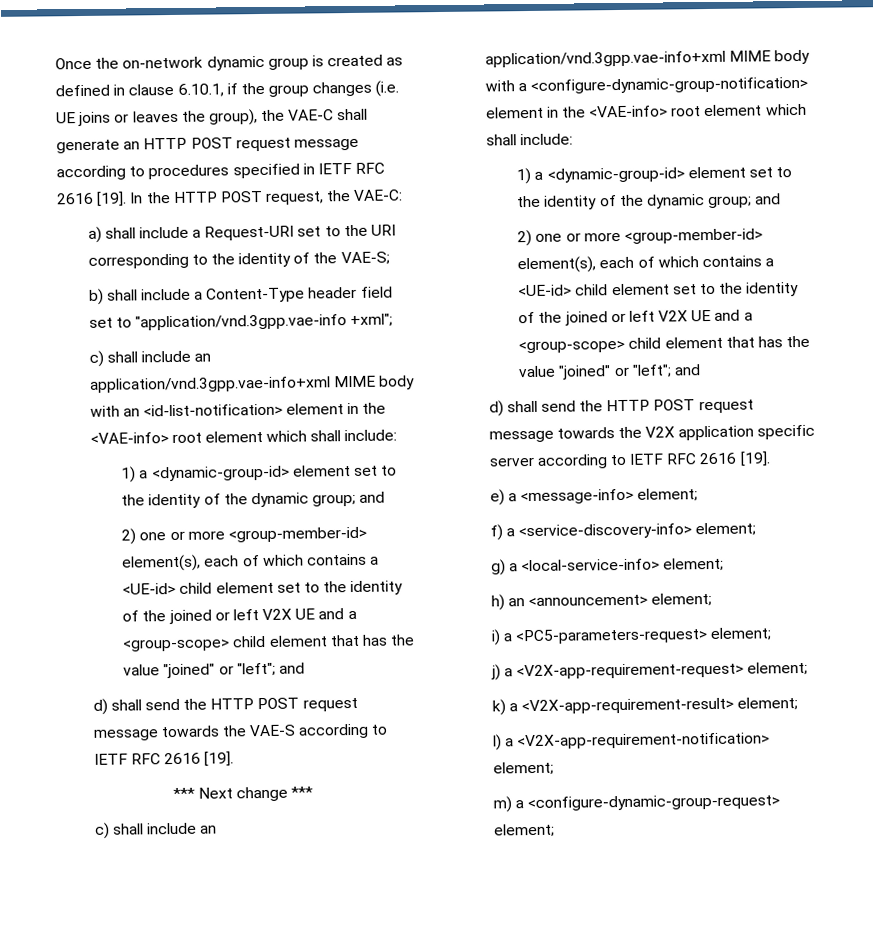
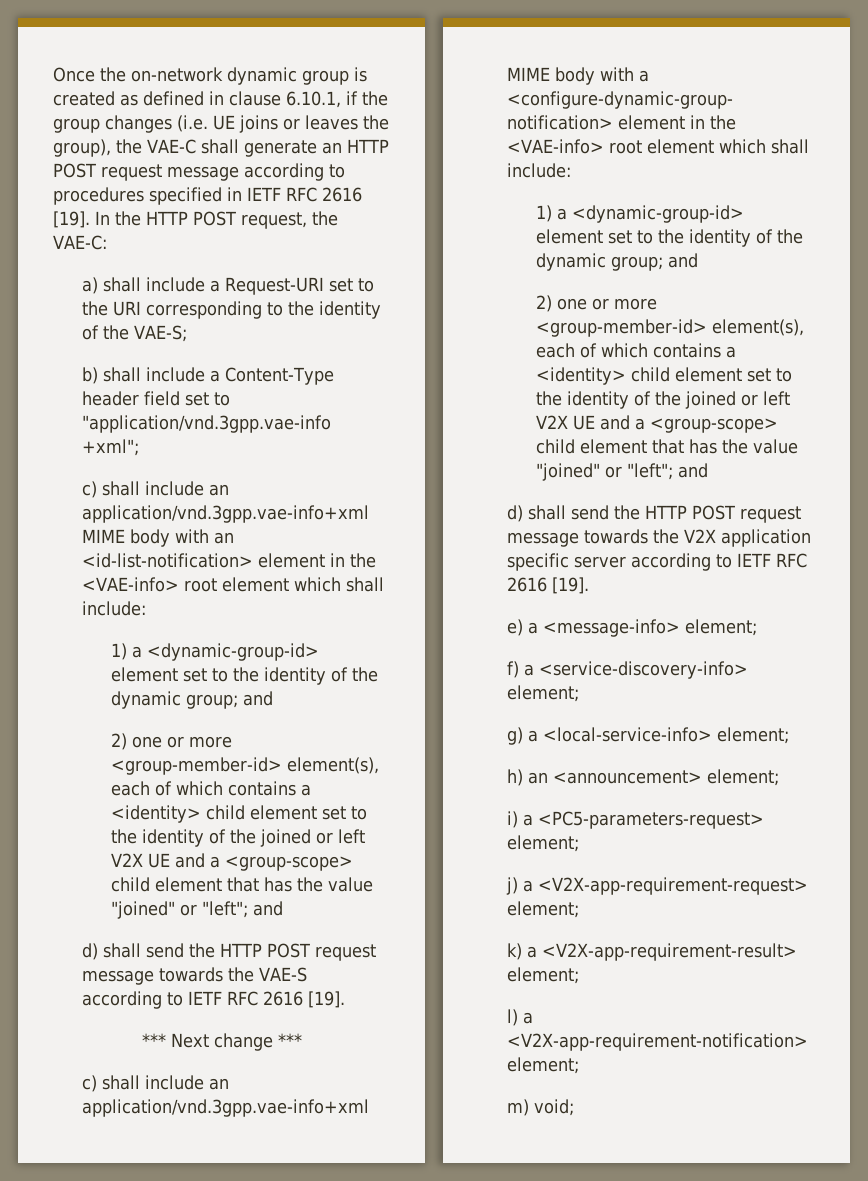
[122,582,177,595] <UE-id> -> [110,805,201,823] <identity>
[518,284,573,297] <UE-id> -> [535,367,626,385] <identity>
[514,794,780,812] [493,823,555,838] a <configure-dynamic-group-request> element; -> [533,1099,574,1116] void;

